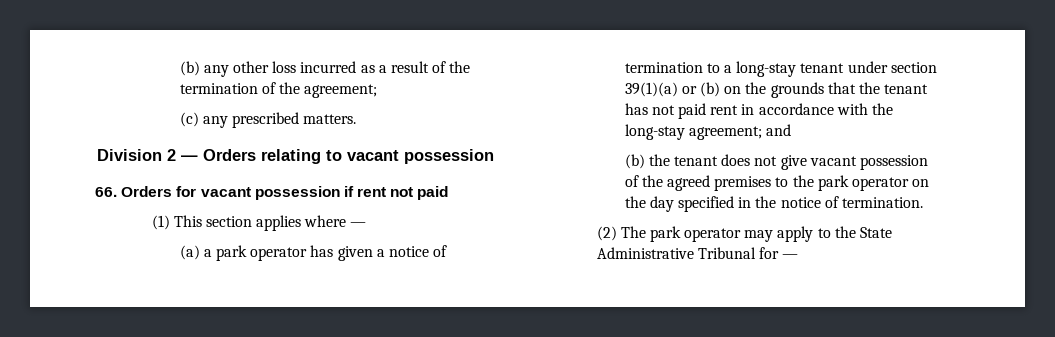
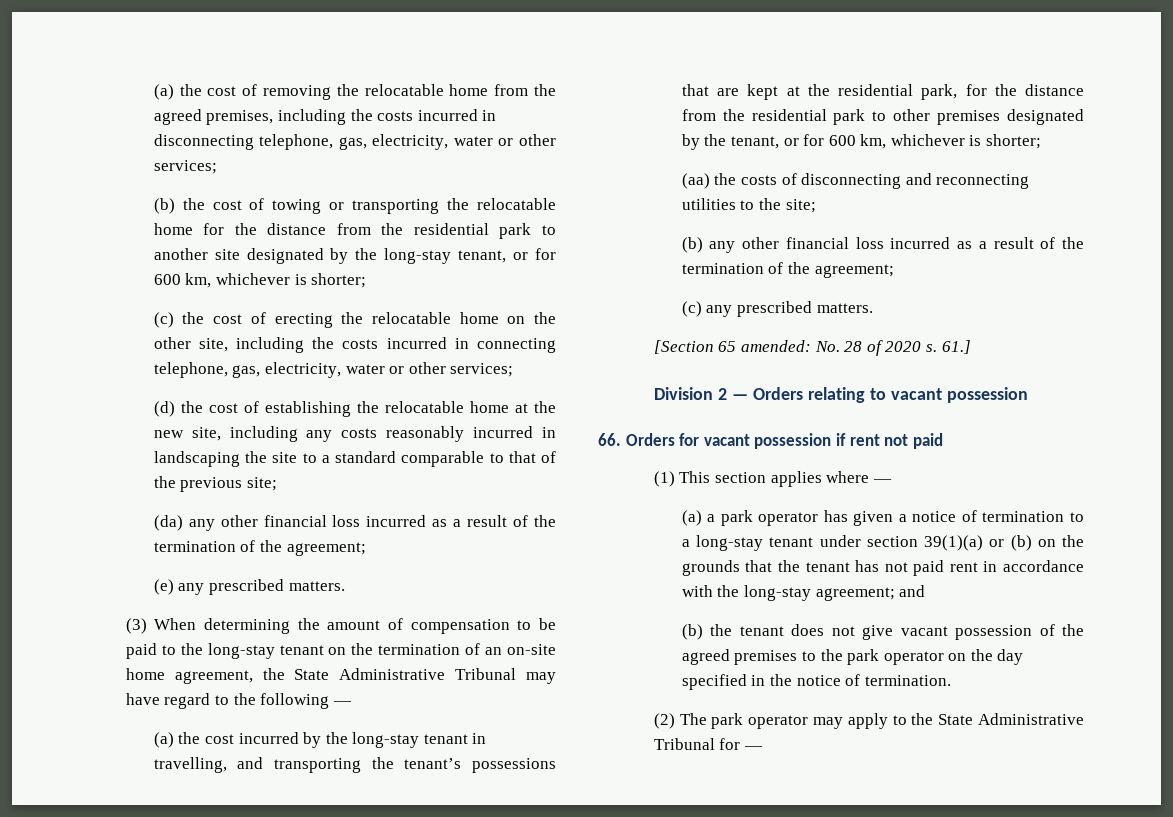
(179, 68) none -> [153,84,556,100] [153,109,497,125] [153,134,556,150] [153,160,217,174] [153,198,556,214] [153,223,556,239] [153,248,556,264] [153,273,367,288] [153,312,556,328] [153,337,556,353] [153,362,514,378] [153,401,556,417] [153,426,556,442] [153,451,556,467] [153,476,277,492] [153,515,556,531] [153,540,366,556] [153,579,345,595] [125,618,556,634] [125,643,556,659] [125,668,556,684] [125,693,352,709] [153,732,487,748] [153,757,556,773] [681,84,1084,100] [681,109,1084,125] [681,134,1042,150] [681,173,1030,189] [681,198,816,213] (a) the cost of removing the relocatable home from the agreed premises, including the costs incurred in disconnecting telephone, gas, electricity, water or other services; // (b) the cost of towing or transporting the relocatable home for the distance from the residential park to another site designated by the long-stay tenant, or for 600 km, whichever is shorter; // (c) the cost of erecting the relocatable home on the other site, including the costs incurred in connecting telephone, gas, electricity, water or other services; // (d) the cost of establishing the relocatable home at the new site, including any costs reasonably incurred in landscaping the site to a standard comparable to that of the previous site; // (da) any other financial loss incurred as a result of the termination of the agreement; // (e) any prescribed matters. // (3) When determining the amount of compensation to be paid to the long-stay tenant on the termination of an on-site home agreement, the State Administrative Tribunal may have regard to the following — // (a) the cost incurred by the long-stay tenant in travelling, and transporting the tenant’s possessions that are kept at the residential park, for the distance from the residential park to other premises designated by the tenant, or for 600 km, whichever is shorter; // (aa) the costs of disconnecting and reconnecting utilities to the site; //
(270, 67) none -> [785,237,849,249] financial
(357, 119) none -> [653,340,971,356] // [Section 65 amended: No. 28 of 2020 s. 61.]

